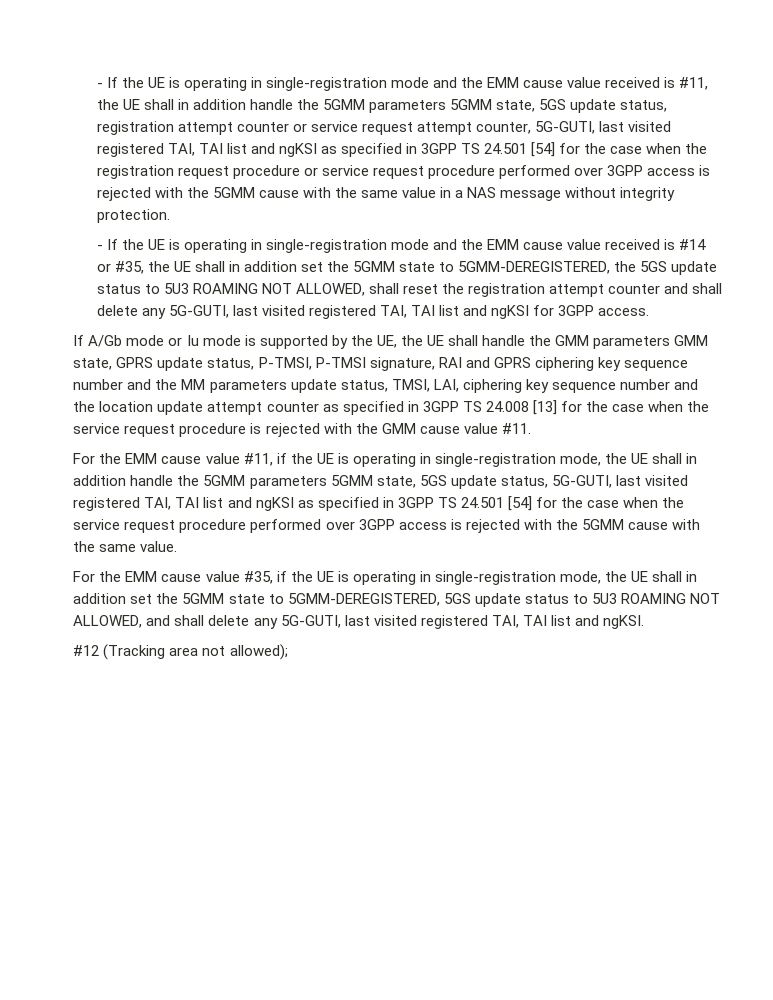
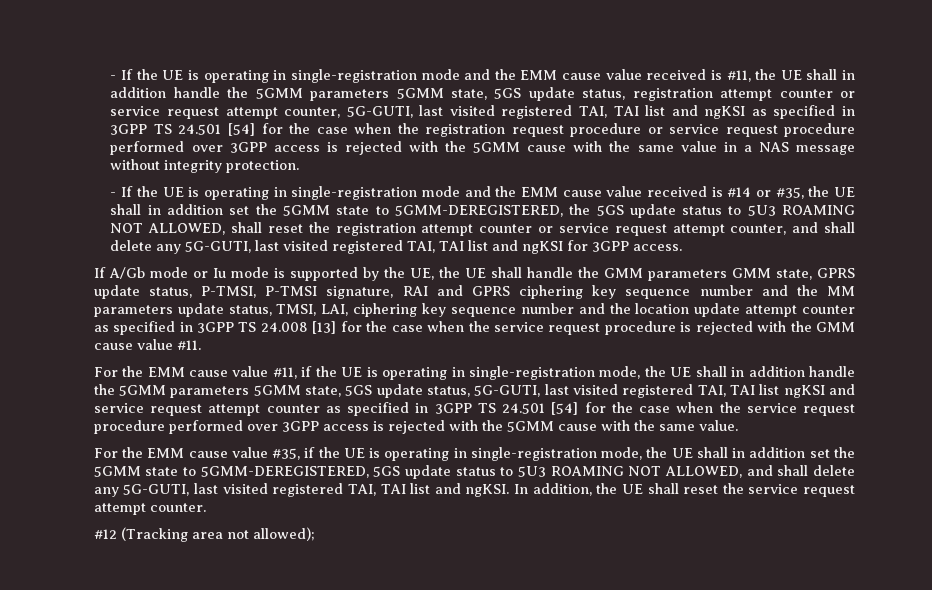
(661, 289) none -> [538,223,787,236] or service request attempt counter,
[227,497,294,511] and ngKSI -> [783,384,856,398] [93,403,320,416] ngKSI and service request attempt counter
(644, 622) none -> [513,483,856,497] [93,503,206,515] In addition, the UE shall reset the service request attempt counter.

